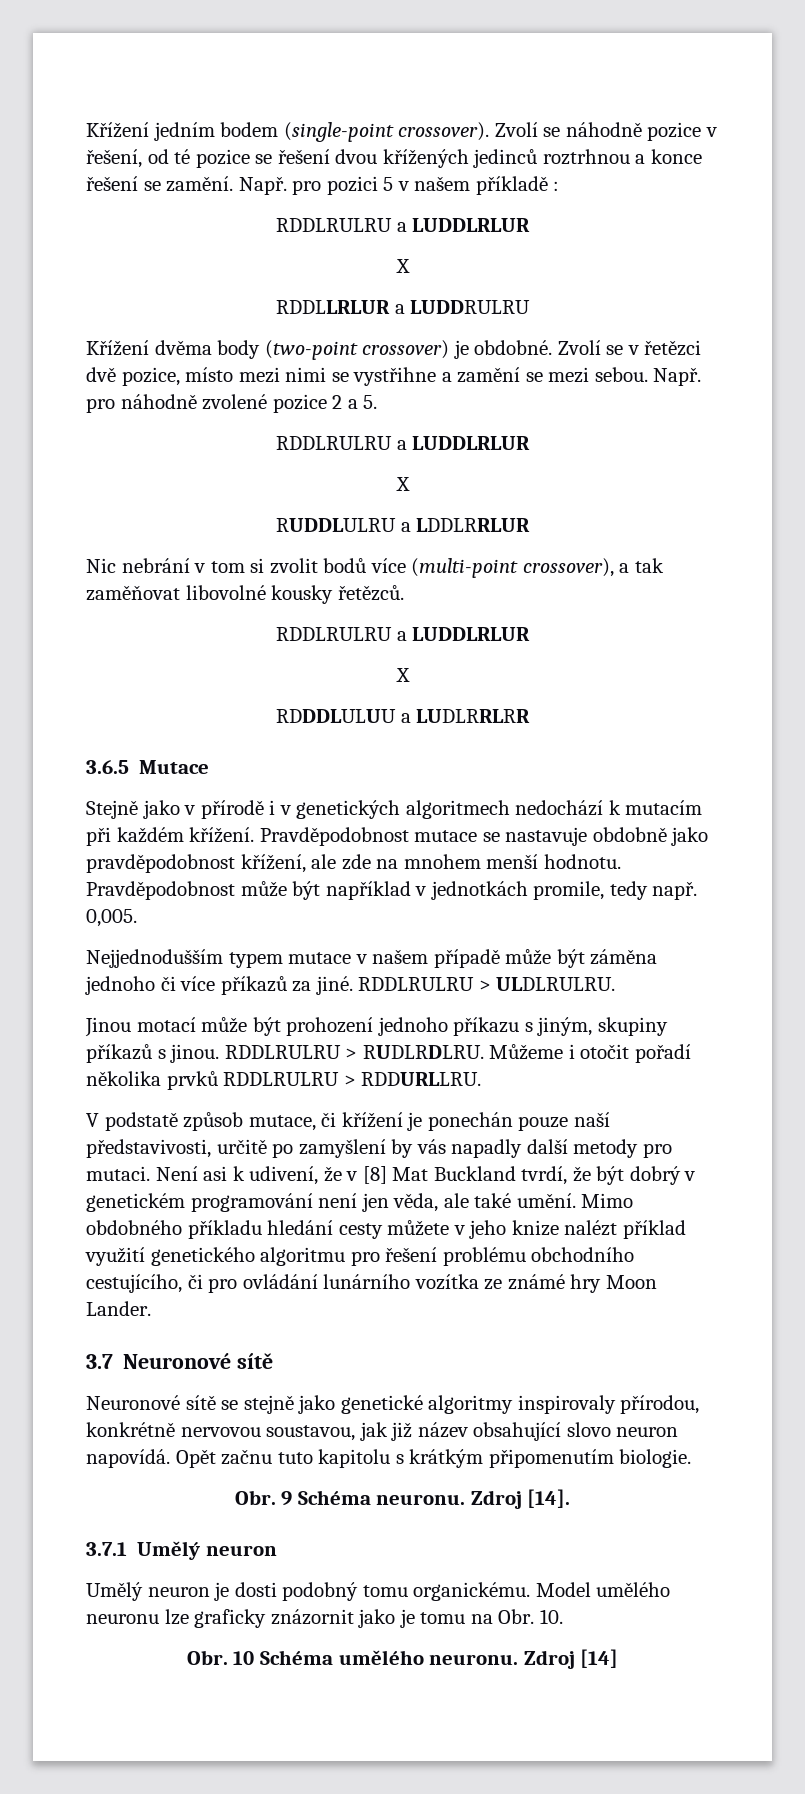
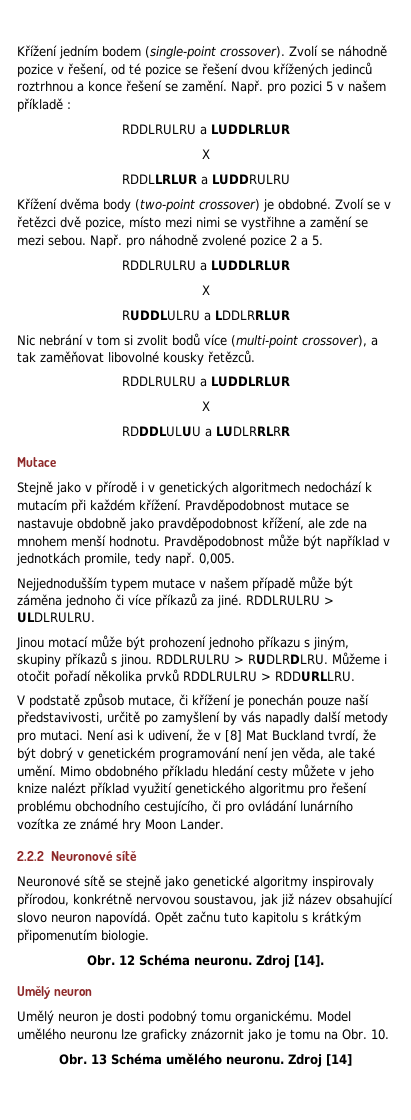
[86,760,129,774] 3.6.5 -> (290, 431) none
[86,1354,113,1369] 3.7 -> [17,851,44,861] 2.2.2
[281,1491,293,1506] 9 -> [118,955,135,965] 12
[86,1542,127,1556] 3.7.1 -> (324, 961) none
[233,1651,255,1665] 10 -> [90,1054,107,1065] 13

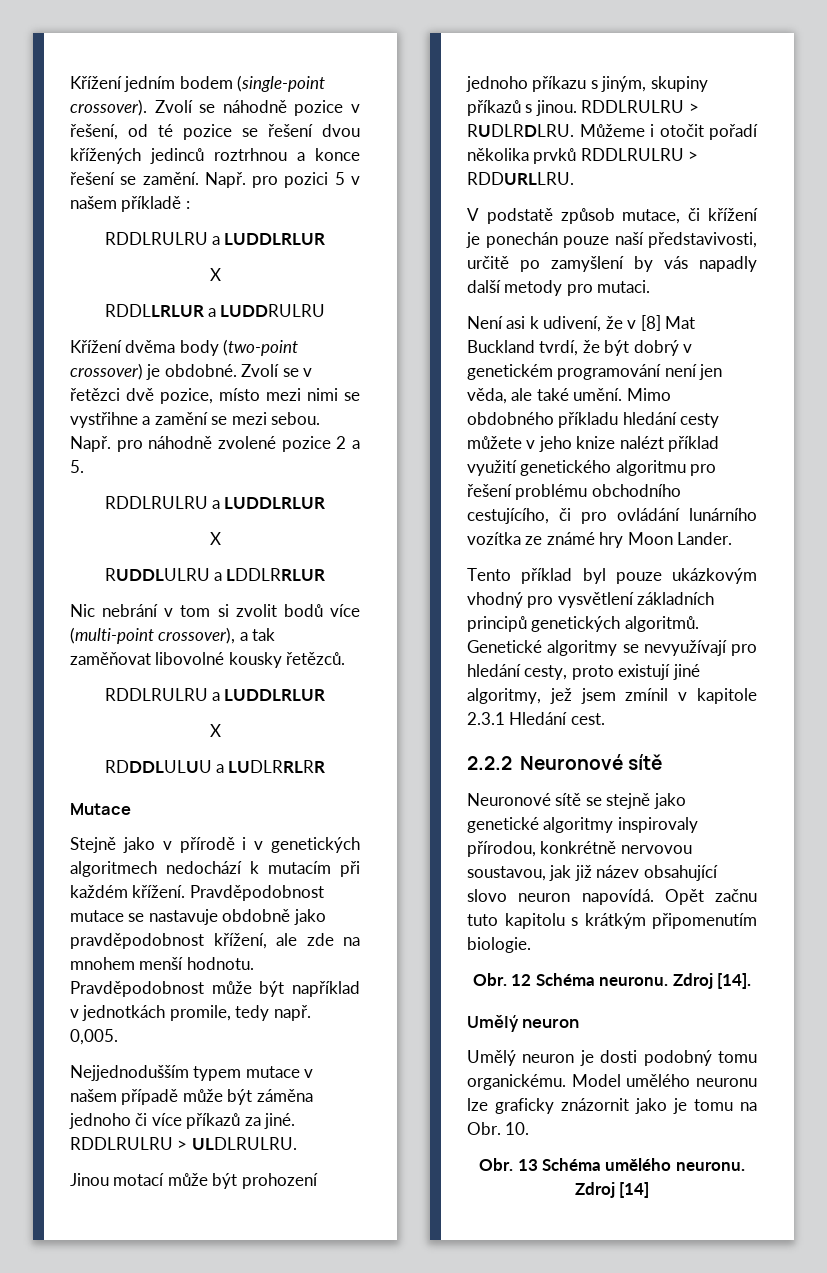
(83, 735) none -> (651, 286) //
(224, 824) none -> [467,568,757,584] [467,592,715,608] [467,616,699,632] [467,640,757,656] [467,664,700,680] [467,688,757,704] [467,712,605,725] // Tento příklad byl pouze ukázkovým vhodný pro vysvětlení základních principů genetických algoritmů. Genetické algoritmy se nevyužívají pro hledání cesty, proto existují jiné algoritmy, jež jsem zmínil v kapitole 2.3.1 Hledání cest.

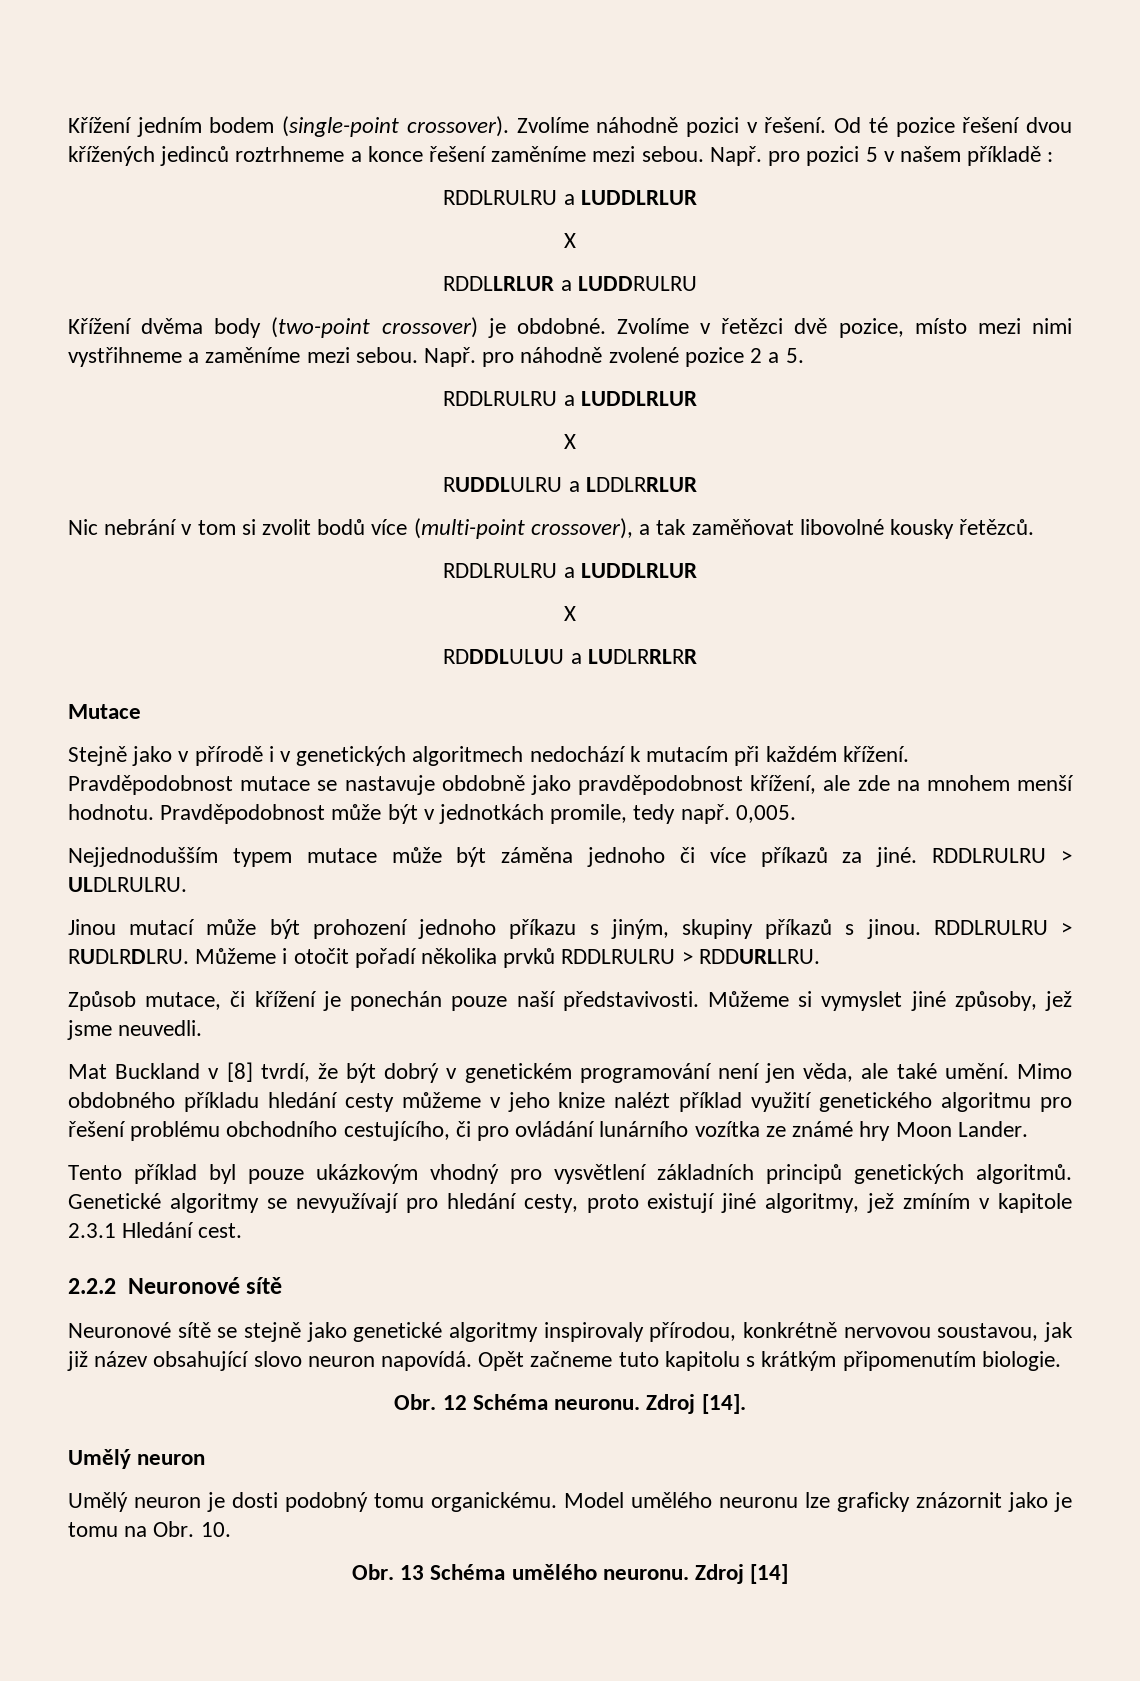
[154,100,360,116] [70,124,148,140] Zvolí se náhodně pozice v řešení, od -> [516,117,862,137] Zvolíme náhodně pozici v řešení. Od
[242,128,258,137] se -> (955, 127) none
[214,148,287,161] roztrhnou -> [235,146,345,162] roztrhneme
[120,172,199,185] se zamění. -> [491,146,704,162] zaměníme mezi sebou.
[241,364,299,377] Zvolí se -> [616,318,689,334] Zvolíme
[344,392,360,401] [70,412,228,428] se vystřihne a zamění se -> [68,347,301,367] vystřihneme a zaměníme
[292,981,360,997] například -> (418, 814) none
[304,1069,314,1078] [70,1089,179,1105] v našem případě -> (377, 855) none
[113,1173,165,1186] motací -> [129,919,196,935] mutací
[467,208,615,224] V podstatě způsob -> [68,991,136,1011] Způsob
[648,232,757,248] [467,256,757,272] [467,280,651,296] [467,315,696,332] [467,340,535,353] představivosti, určitě po zamyšlení by vás napadly další metody pro mutaci. // Není asi k udivení, že v [8] Mat Buckland -> [562,991,1072,1011] [67,1020,203,1040] [68,1062,253,1082] představivosti. Můžeme si vymyslet jiné způsoby, jež jsme neuvedli. // Mat Buckland v [8]
[467,436,522,449] můžete -> [401,1092,481,1108] můžeme
[580,688,669,704] jsem zmínil -> [903,1193,971,1209] zmíním
[715,889,757,902] začnu -> [530,1351,613,1367] začneme

